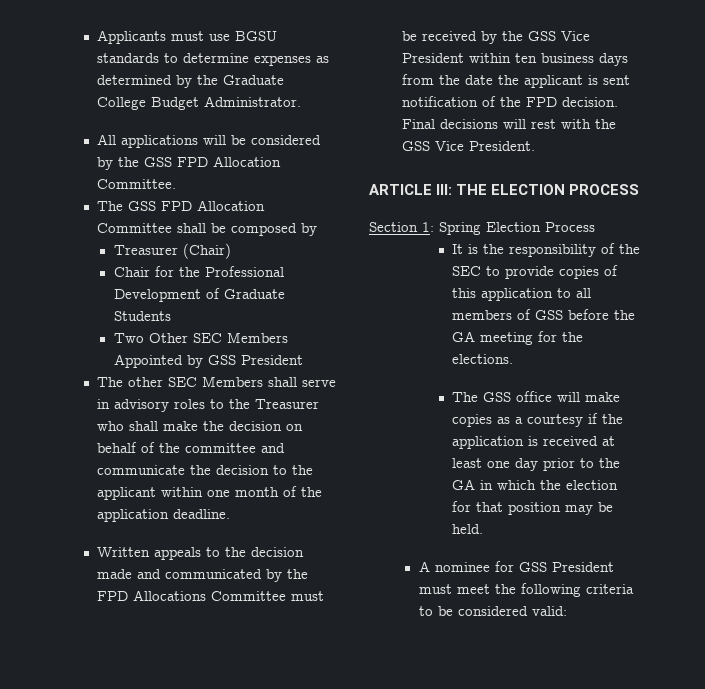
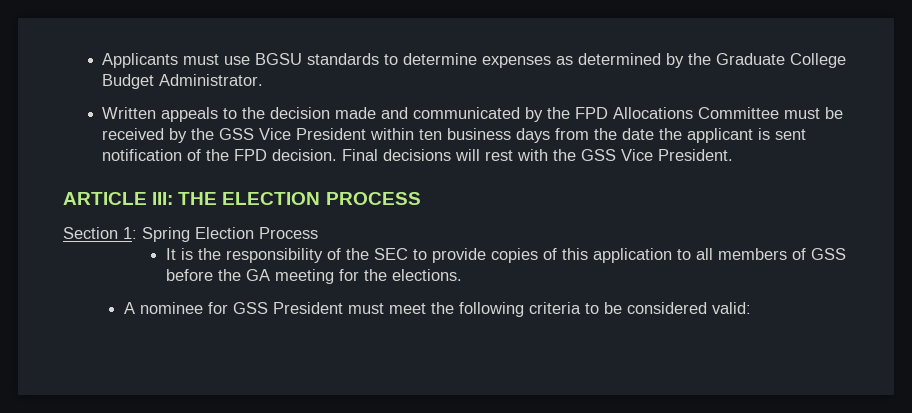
[96,134,321,148] [96,156,281,170] [96,179,176,189] [96,200,265,211] [96,223,317,236] [113,243,231,259] [113,266,284,277] [113,288,285,302] [113,311,171,321] [113,332,288,343] [113,354,303,368] [96,376,336,387] [96,399,319,412] [96,421,303,431] [96,442,285,453] [96,465,313,475] [96,486,322,500] [96,509,230,522] // All applications will be considered by the GSS FPD Allocation Committee. // The GSS FPD Allocation Committee shall be composed by // Treasurer (Chair) // Chair for the Professional Development of Graduate Students // Two Other SEC Members Appointed by GSS President // The other SEC Members shall serve in advisory roles to the Treasurer who shall make the decision on behalf of the committee and communicate the decision to the applicant within one month of the application deadline. -> (264, 80) none
[452,391,621,402] [452,413,624,427] [452,436,616,449] [452,458,621,471] [452,479,619,490] [452,501,614,515] [452,524,484,534] // The GSS office will make copies as a courtesy if the application is received at least one day prior to the GA in which the election for that position may be held. -> (463, 275) none

